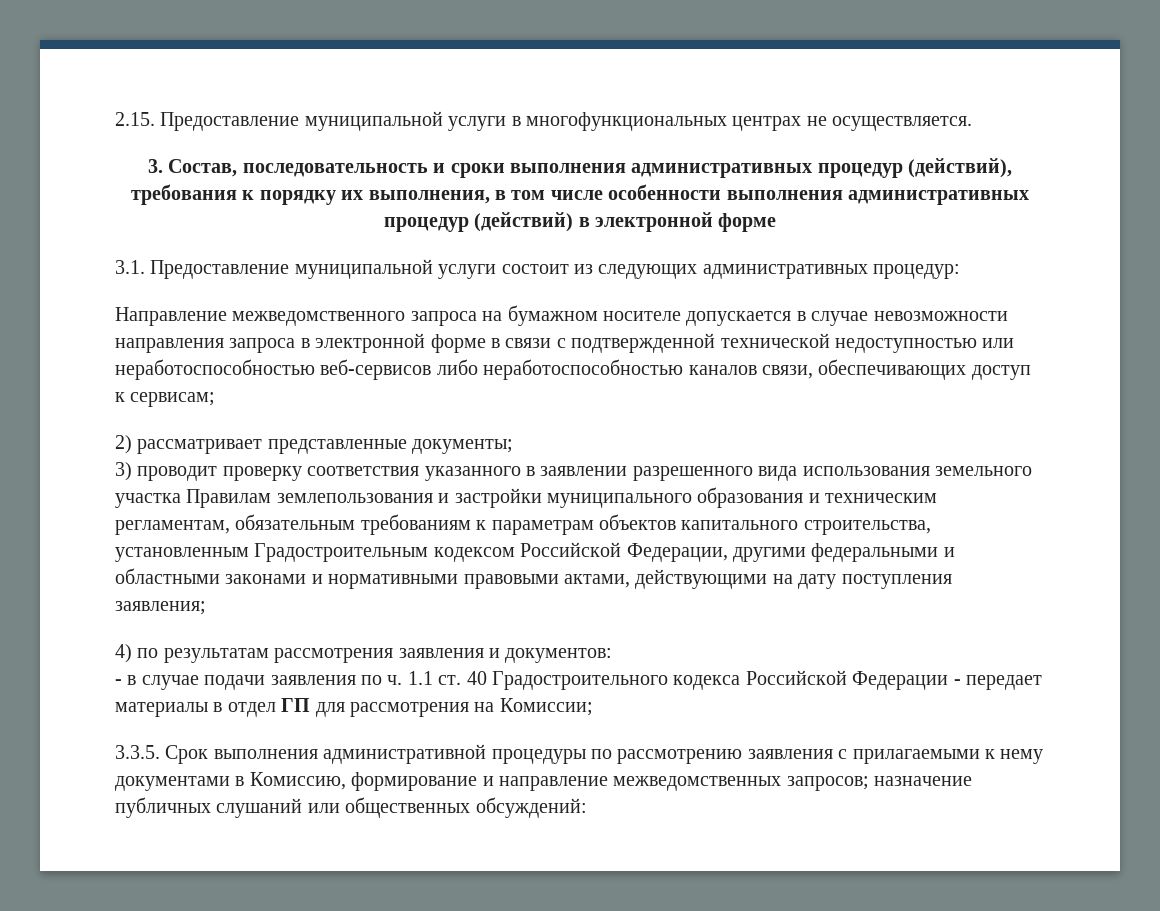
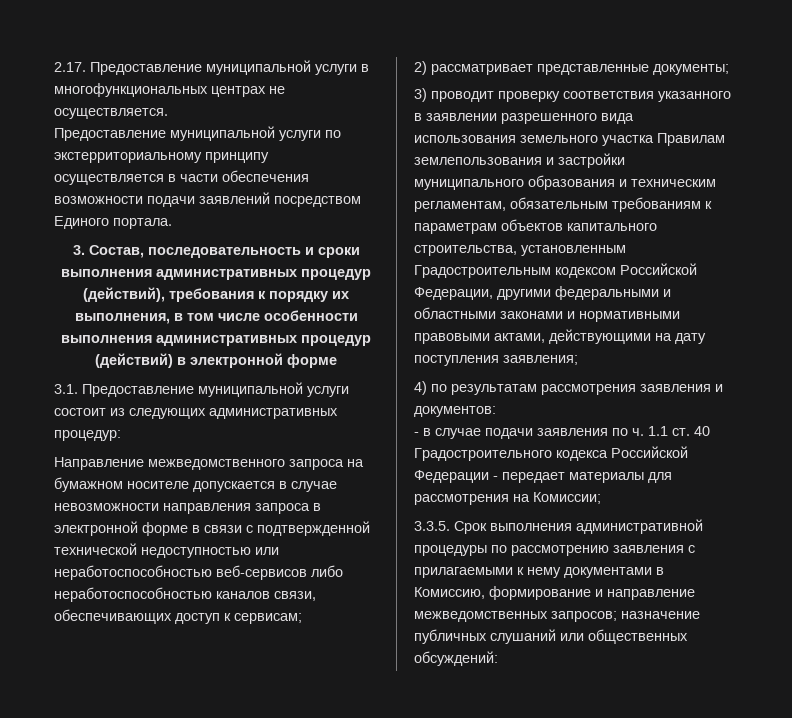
[115,112,155,126] 2.15. -> [54,62,86,72] 2.17.
(973, 123) none -> [54,126,341,141] [54,152,269,163] [54,170,309,185] [54,192,361,207] [54,216,172,229] // Предоставление муниципальной услуги по экстерриториальному принципу осуществляется в части обеспечения возможности подачи заявлений посредством Единого портала.
[213,698,311,717] в отдел ГП -> (644, 477) none

